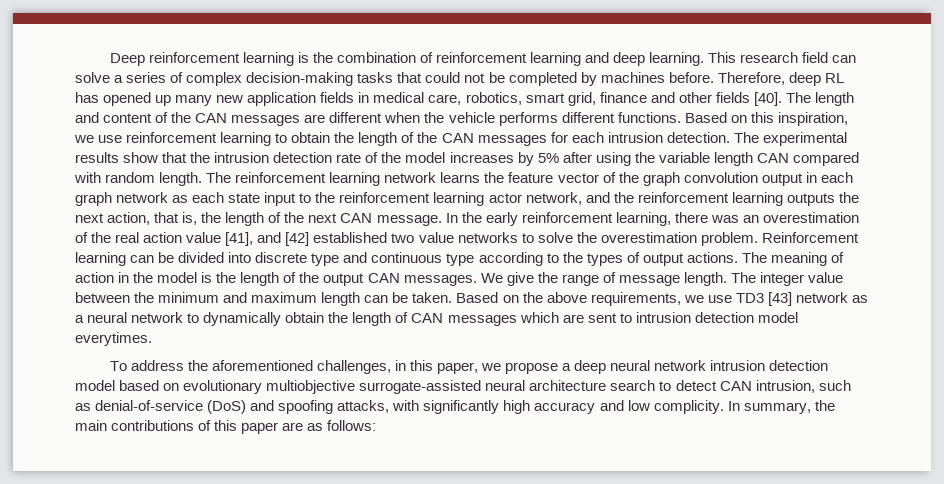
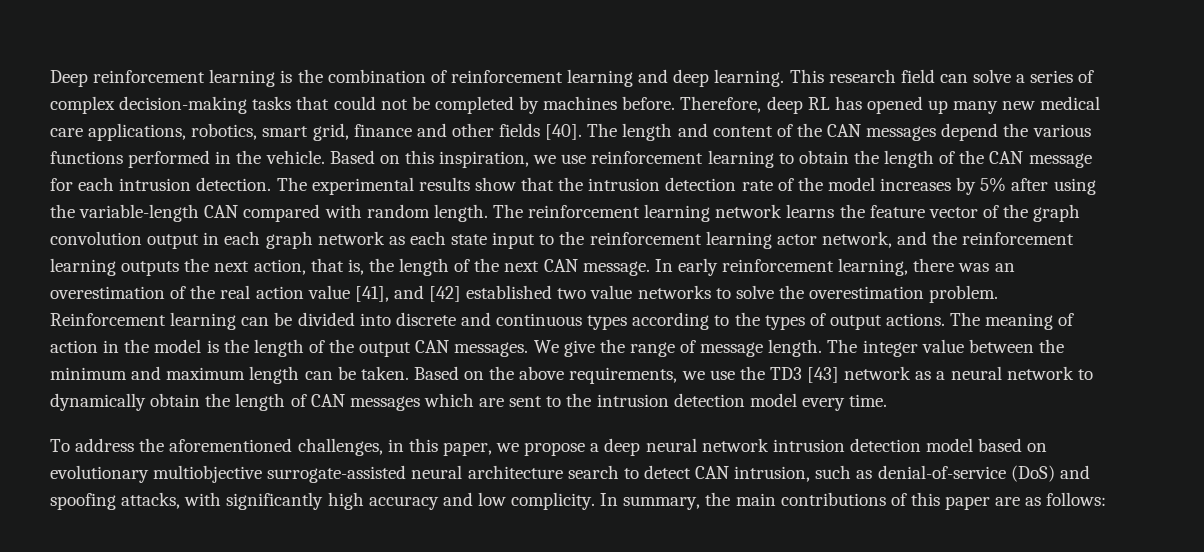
[247,92,462,106] application fields in medical care, -> [1040,96,1101,110] [50,123,187,141] medical care applications,
[304,112,681,126] are different when the vehicle performs different functions. -> [941,123,1091,141] [50,150,325,168] depend the various functions performed in the vehicle.
[477,135,547,146] messages -> [1028,153,1092,168] message
[658,152,753,166] variable length -> [79,204,200,222] variable-length
[461,212,482,223] the -> (673, 265) none
[311,253,340,266] type -> (456, 319) none
[446,253,475,266] type -> [587,315,628,330] types
(732, 299) none -> [739,366,765,380] the
[635,312,798,323] [75,332,152,346] intrusion detection model everytimes. -> [566,393,888,411] the intrusion detection model every time.

